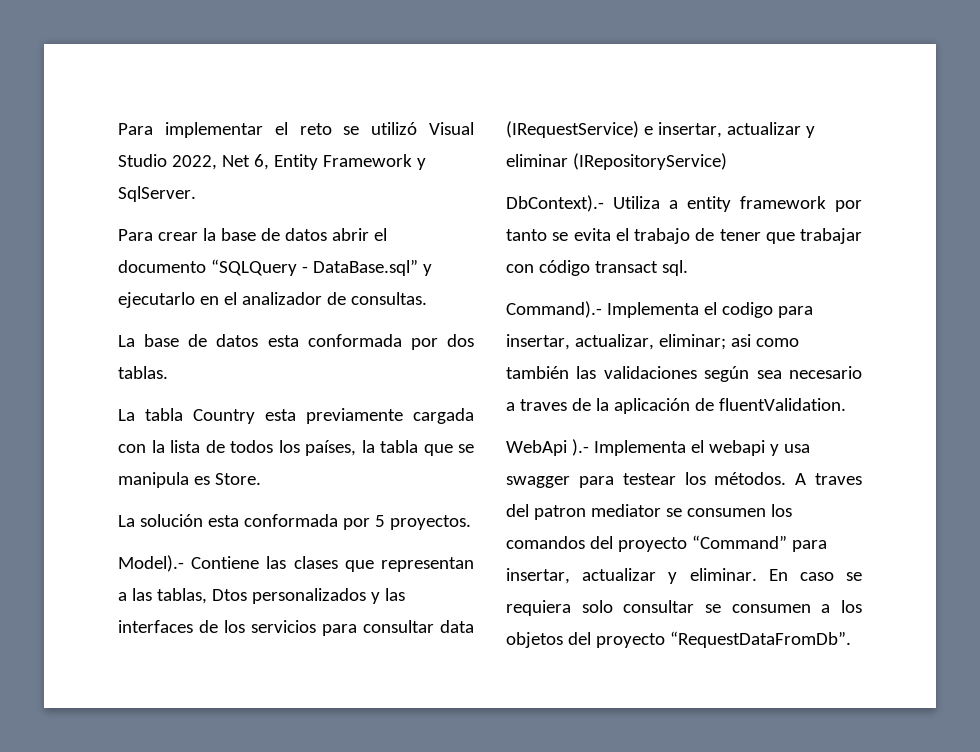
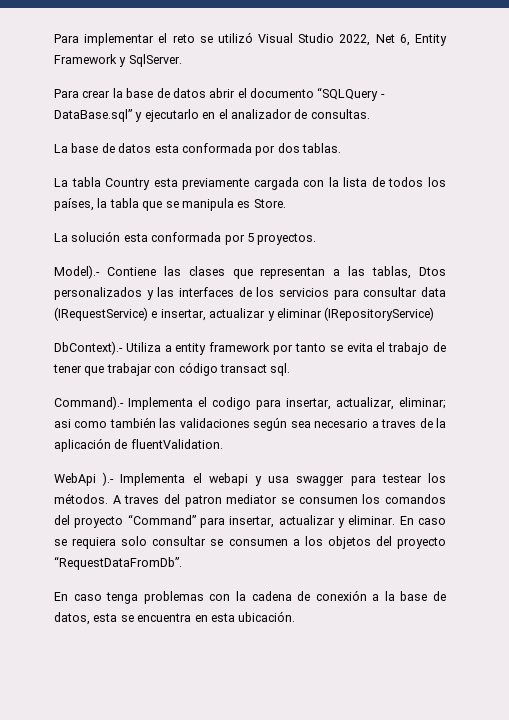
(851, 639) none -> [54,590,446,604] [54,611,296,625] // En caso tenga problemas con la cadena de conexión a la base de datos, esta se encuentra en esta ubicación.

